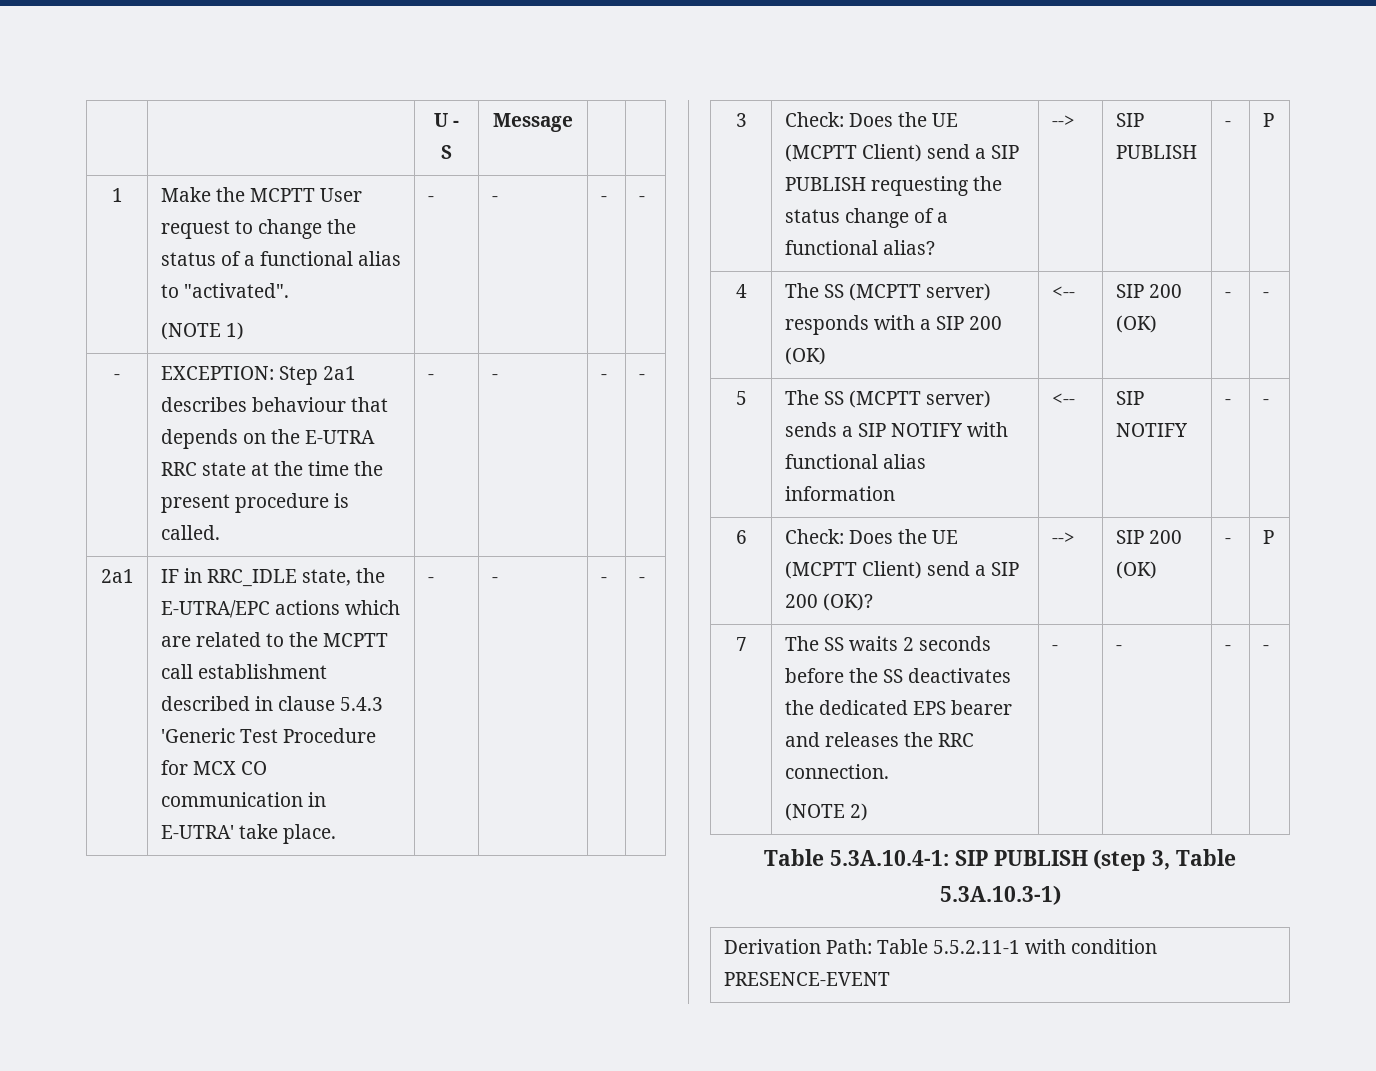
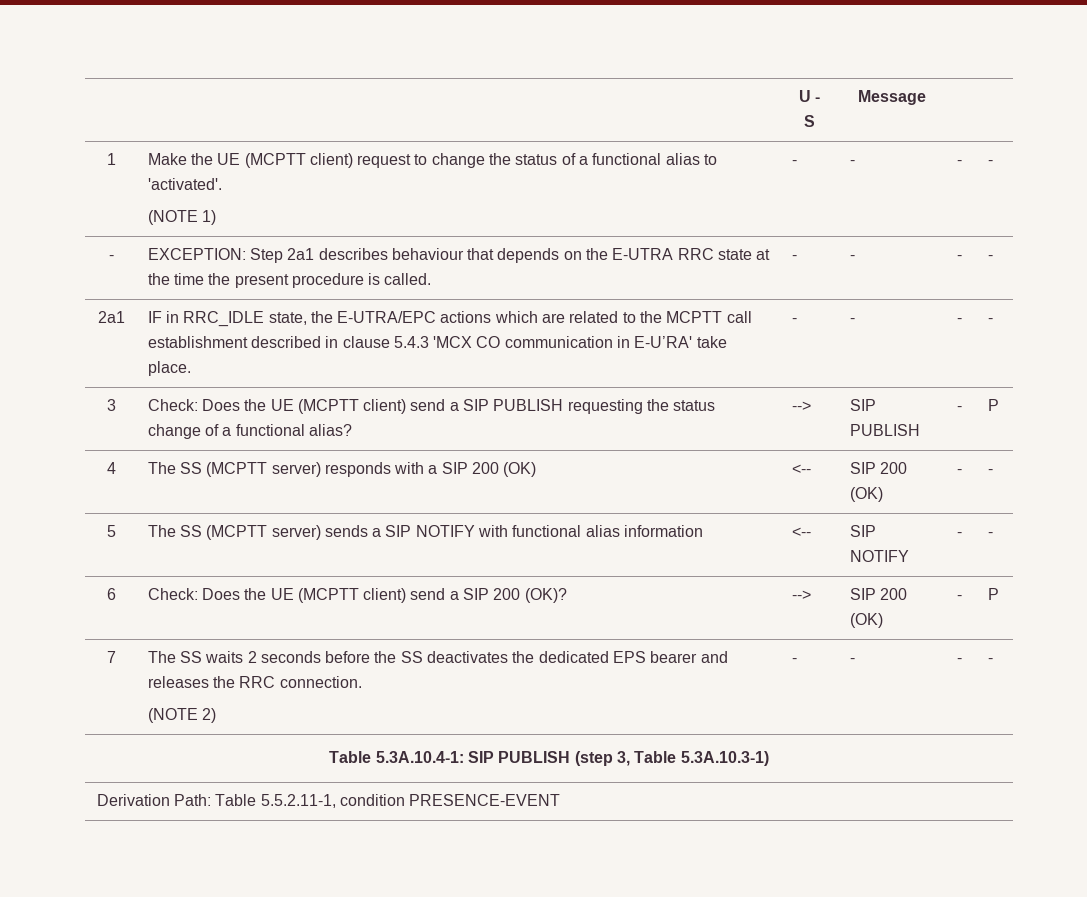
[249,188,363,202] MCPTT User -> [217,153,353,168] UE (MCPTT client)
[183,283,289,298] "activated". -> [147,178,222,190] 'activated'.
[160,728,376,743] [160,760,236,775] 'Generic Test Procedure for MCX -> [433,336,473,348] 'MCX
[160,825,234,839] E-UTRA' -> [634,336,693,348] E-U’RA'
[861,144,922,162] Client) -> [363,399,407,414] client)
[861,561,922,579] Client) -> [363,588,407,603] client)
[933,939,1067,954] 5.5.2.11-1 with -> [260,794,336,808] 5.5.2.11-1,

